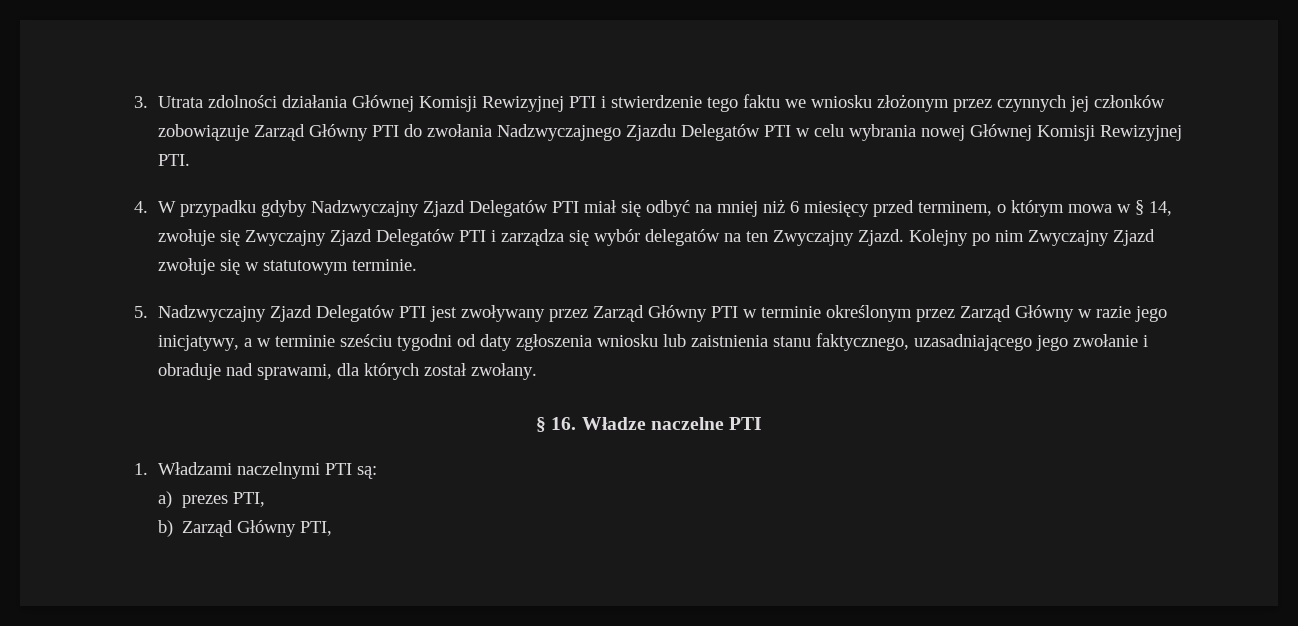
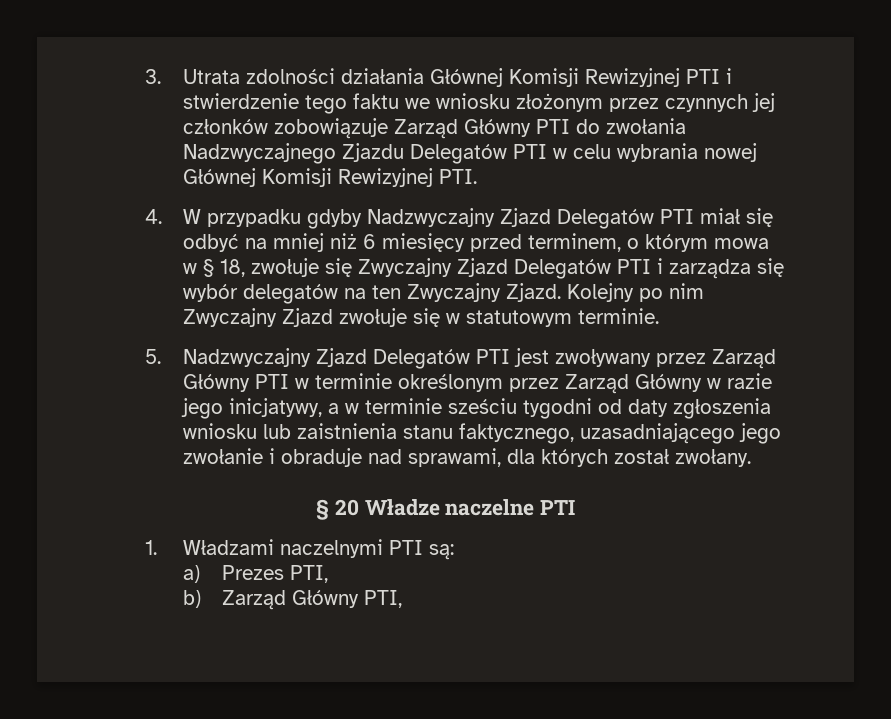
[1148,201,1172,216] 14, -> [220,259,246,277] 18,
[551,417,577,430] 16. -> [334,499,359,516] 20
[181,495,228,508] prezes -> [221,565,284,580] Prezes

